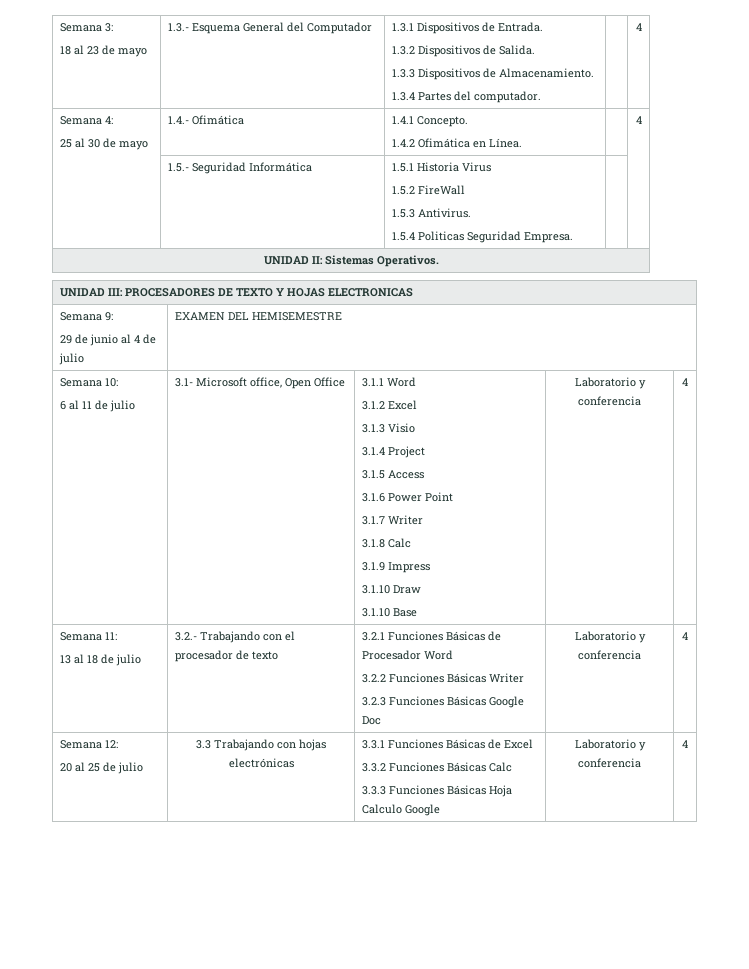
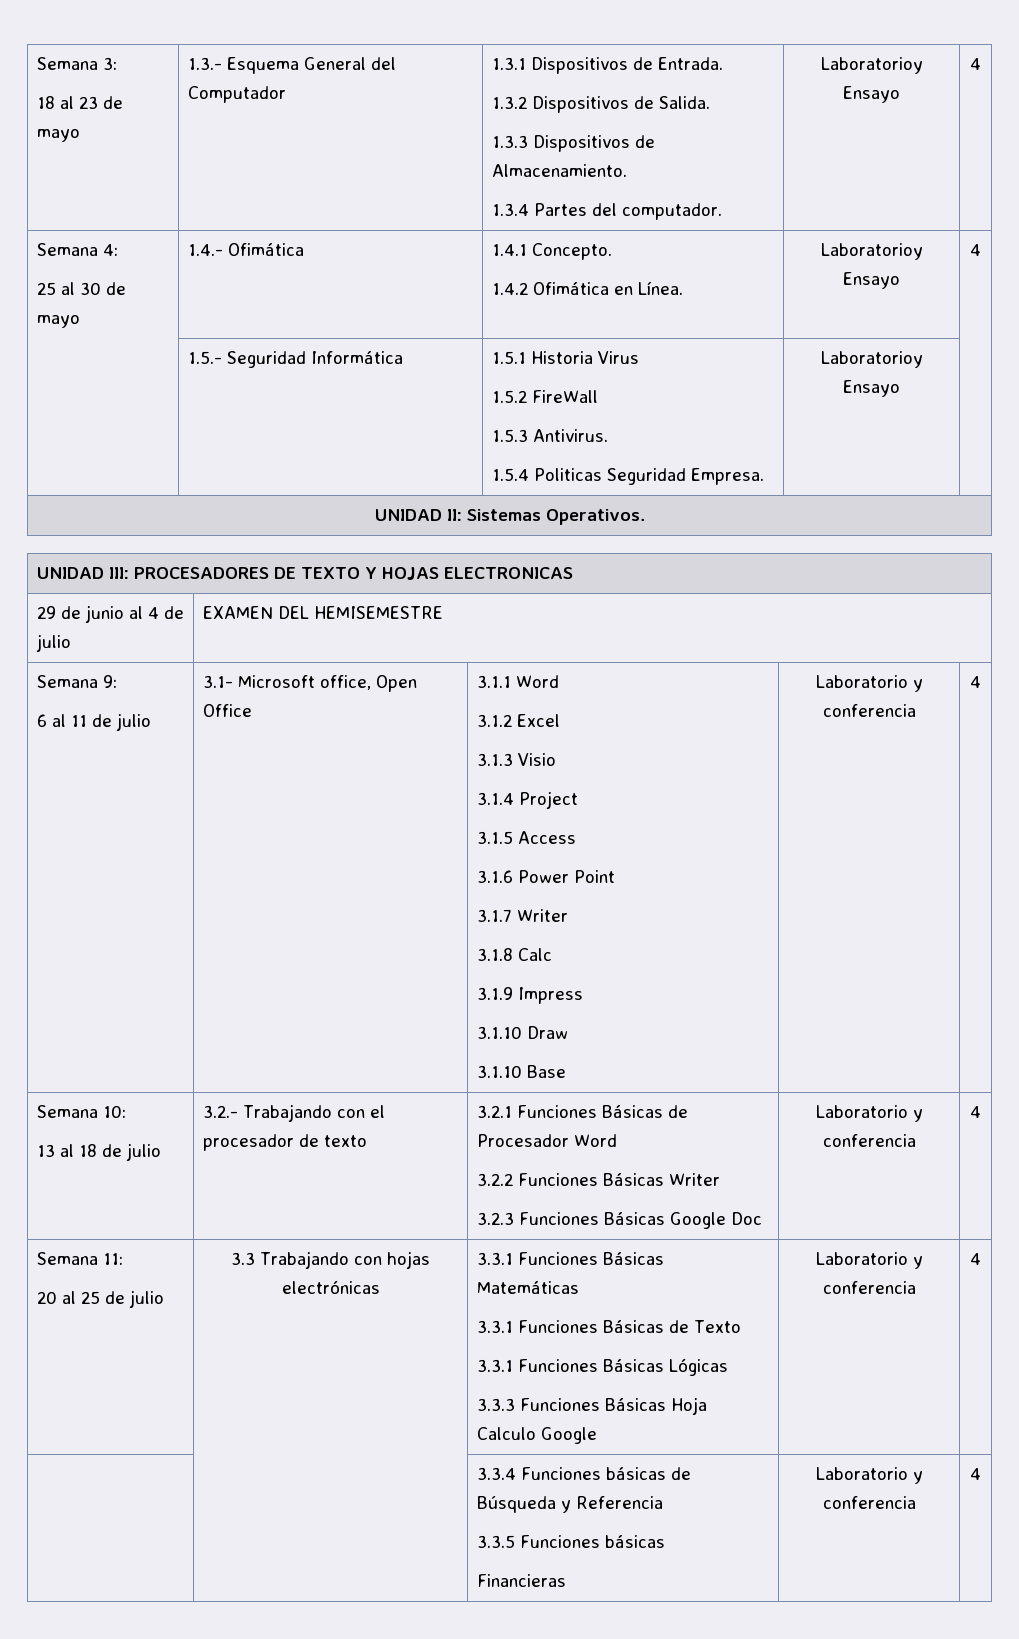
(541, 97) none -> [820,57,923,74] [843,86,900,103] Laboratorioy Ensayo
(522, 143) none -> [820,243,923,260] [843,272,900,289] Laboratorioy Ensayo
(573, 237) none -> [820,351,923,368] [843,380,900,397] Laboratorioy Ensayo
[59,312,113,321] Semana 9: // -> (573, 573) none
[104,378,118,387] 10: -> [102,675,117,688] 9:
[104,632,117,640] 11: -> [102,1105,126,1118] 10:
[104,740,118,748] 12: -> [102,1253,123,1265] 11:
[487,739,533,749] [361,762,512,772] de Excel // 3.3.2 Funciones Básicas Calc -> [476,1281,579,1294] [476,1320,741,1333] [476,1358,728,1376] Matemáticas // 3.3.1 Funciones Básicas de Texto // 3.3.1 Funciones Básicas Lógicas
(688, 744) none -> [476,1467,691,1480] [476,1496,663,1513] [476,1535,665,1548] [476,1574,566,1587] [815,1467,923,1484] [822,1496,916,1509] [970,1468,981,1480] // | | 3.3.4 Funciones básicas de Búsqueda y Referencia // 3.3.5 Funciones básicas // Financieras | Laboratorio y conferencia | 4

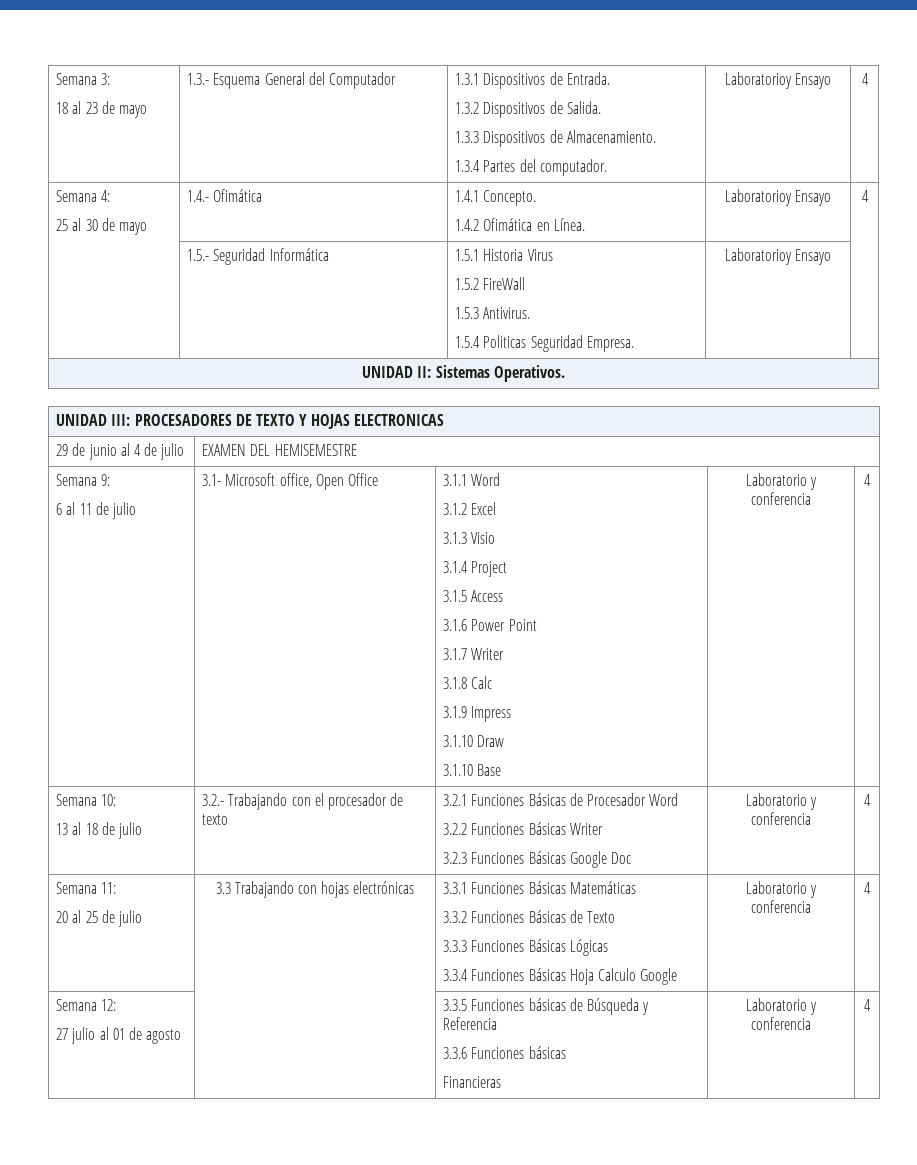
[476,1320,513,1333] 3.3.1 -> [443,911,468,923] 3.3.2
[476,1359,513,1372] 3.3.1 -> [443,940,468,952] 3.3.3
[476,1398,515,1411] 3.3.3 -> [443,969,469,981] 3.3.4
[476,1467,516,1480] | | 3.3.4 -> [56,999,117,1011] [56,1027,182,1044] [443,999,468,1011] Semana 12: // 27 julio al 01 de agosto | | 3.3.5
[476,1535,515,1548] 3.3.5 -> [443,1047,468,1059] 3.3.6

